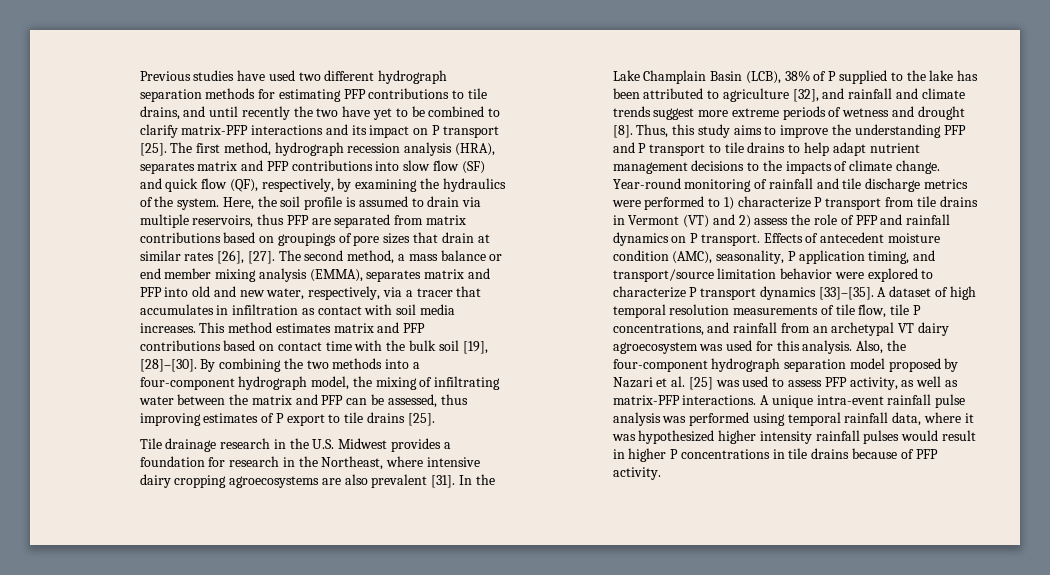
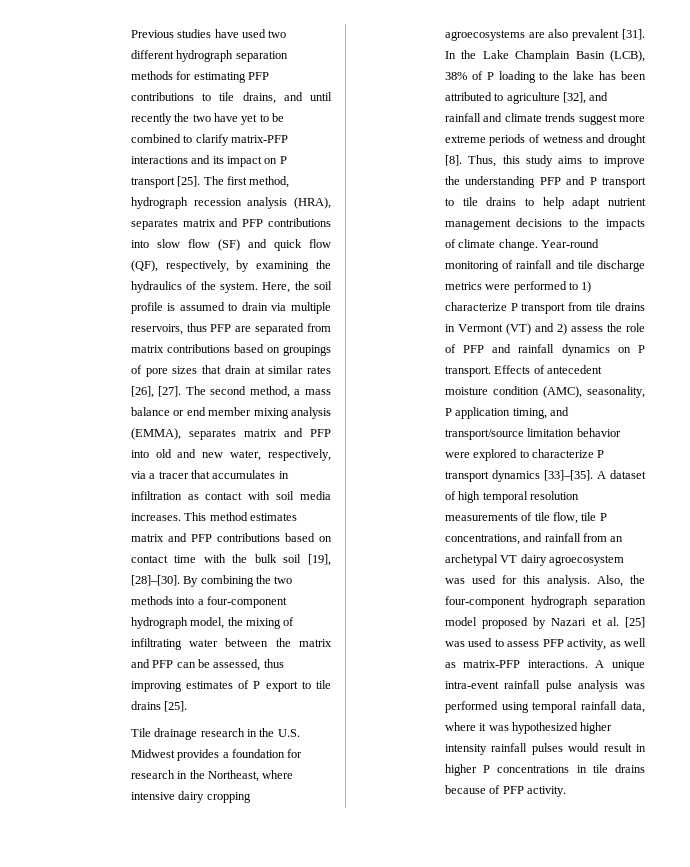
[839,70,888,84] supplied -> [498,71,536,83] loading

